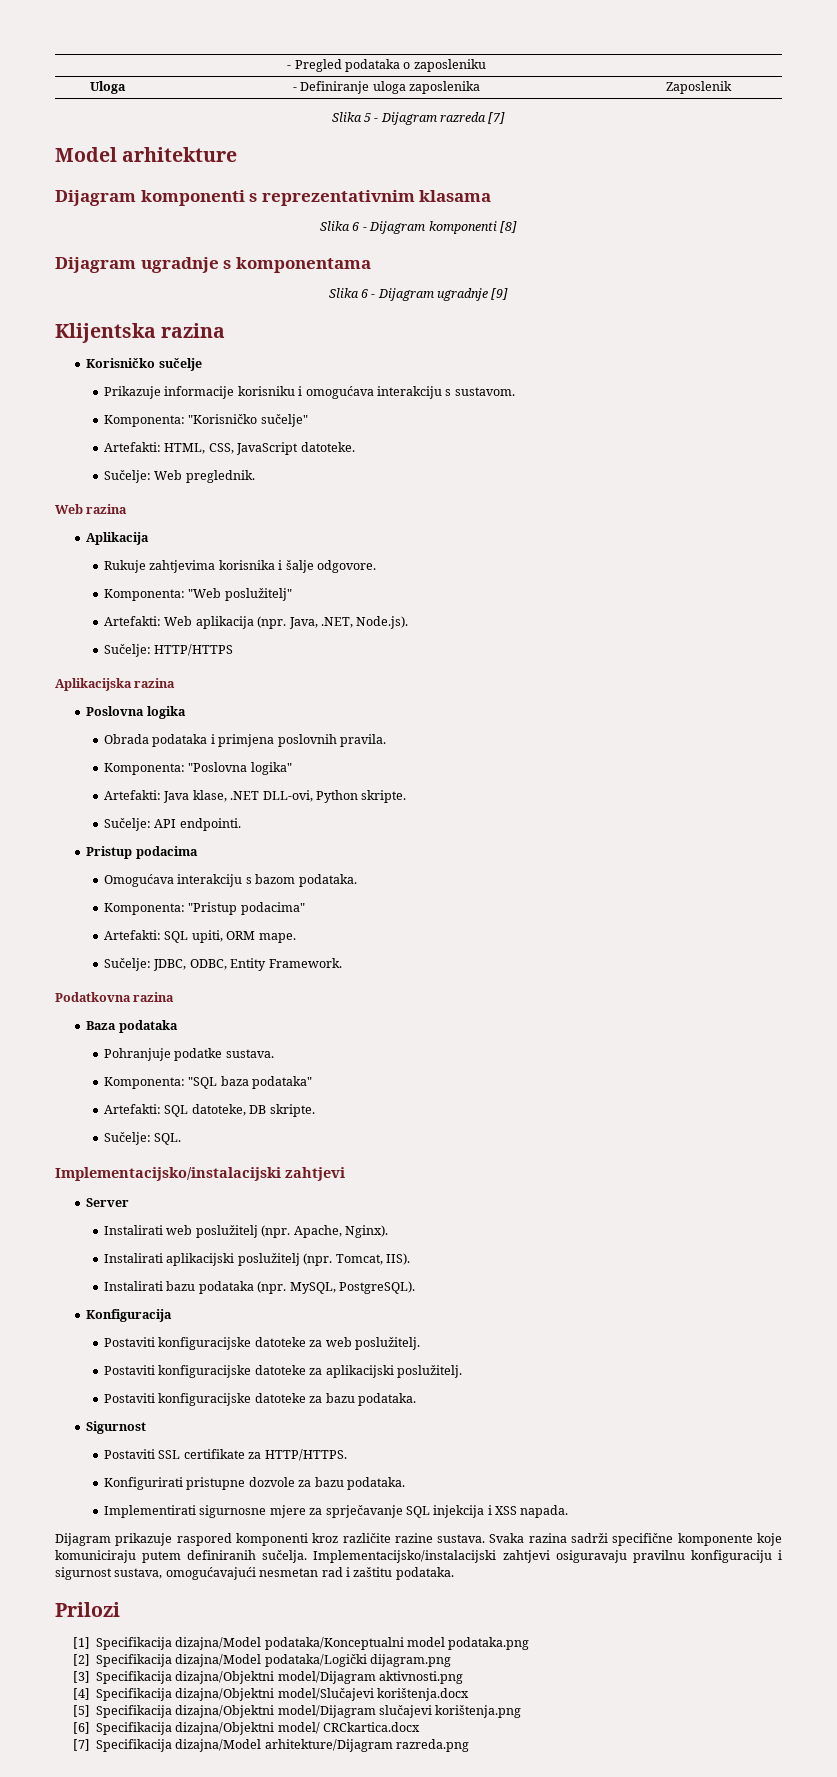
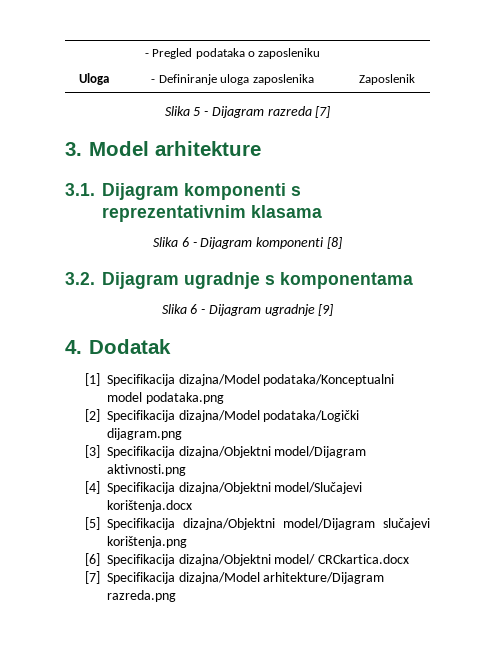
(506, 118) none -> [65,142,82,156] 3.
(238, 154) none -> [65,183,95,196] 3.1.
(517, 227) none -> [65,272,95,285] 3.2.
[55,323,226,343] [86,358,202,371] [104,386,515,399] [104,414,308,427] [104,442,355,455] [104,470,255,483] [55,504,128,514] [86,532,150,545] [104,560,376,573] [104,588,292,601] [104,616,409,629] [104,644,234,657] [55,678,176,691] [86,706,186,719] [104,734,386,747] [104,762,292,775] [104,790,407,803] [104,818,241,831] [86,846,198,859] [104,874,357,887] [104,902,305,915] [104,930,296,943] [104,958,342,971] [55,992,175,1002] [86,1020,178,1033] [104,1048,274,1061] [104,1076,313,1089] [104,1104,315,1117] [104,1132,182,1145] [55,1167,345,1181] [86,1198,130,1207] [104,1225,388,1238] [104,1253,410,1266] [104,1281,415,1294] [86,1309,173,1322] [104,1337,420,1350] [104,1365,462,1378] [104,1393,416,1406] [86,1421,147,1434] [104,1449,347,1461] [104,1477,405,1490] [104,1505,569,1518] [55,1533,782,1546] [55,1550,782,1563] [55,1567,454,1580] [55,1602,120,1617] Klijentska razina // Korisničko sučelje // Prikazuje informacije korisniku i omogućava interakciju s sustavom. // Komponenta: "Korisničko sučelje" // Artefakti: HTML, CSS, JavaScript datoteke. // Sučelje: Web preglednik. // Web razina // Aplikacija // Rukuje zahtjevima korisnika i šalje odgovore. // Komponenta: "Web poslužitelj" // Artefakti: Web aplikacija (npr. Java, .NET, Node.js). // Sučelje: HTTP/HTTPS // Aplikacijska razina // Poslovna logika // Obrada podataka i primjena poslovnih pravila. // Komponenta: "Poslovna logika" // Artefakti: Java klase, .NET DLL-ovi, Python skripte. // Sučelje: API endpointi. // Pristup podacima // Omogućava interakciju s bazom podataka. // Komponenta: "Pristup podacima" // Artefakti: SQL upiti, ORM mape. // Sučelje: JDBC, ODBC, Entity Framework. // Podatkovna razina // Baza podataka // Pohranjuje podatke sustava. // Komponenta: "SQL baza podataka" // Artefakti: SQL datoteke, DB skripte. // Sučelje: SQL. // Implementacijsko/instalacijski zahtjevi // Server // Instalirati web poslužitelj (npr. Apache, Nginx). // Instalirati aplikacijski poslužitelj (npr. Tomcat, IIS). // Instalirati bazu podataka (npr. MySQL, PostgreSQL). // Konfiguracija // Postaviti konfiguracijske datoteke za web poslužitelj. // Postaviti konfiguracijske datoteke za aplikacijski poslužitelj. // Postaviti konfiguracijske datoteke za bazu podataka. // Sigurnost // Postaviti SSL certifikate za HTTP/HTTPS. // Konfigurirati pristupne dozvole za bazu podataka. // Implementirati sigurnosne mjere za sprječavanje SQL injekcija i XSS napada. // Dijagram prikazuje raspored komponenti kroz različite razine sustava. Svaka razina sadrži specifične komponente koje komuniciraju putem definiranih sučelja. Implementacijsko/instalacijski zahtjevi osiguravaju pravilnu konfiguraciju i sigurnost sustava, omogućavajući nesmetan rad i zaštitu podataka. // Prilozi -> [65,339,171,354] 4. Dodatak

